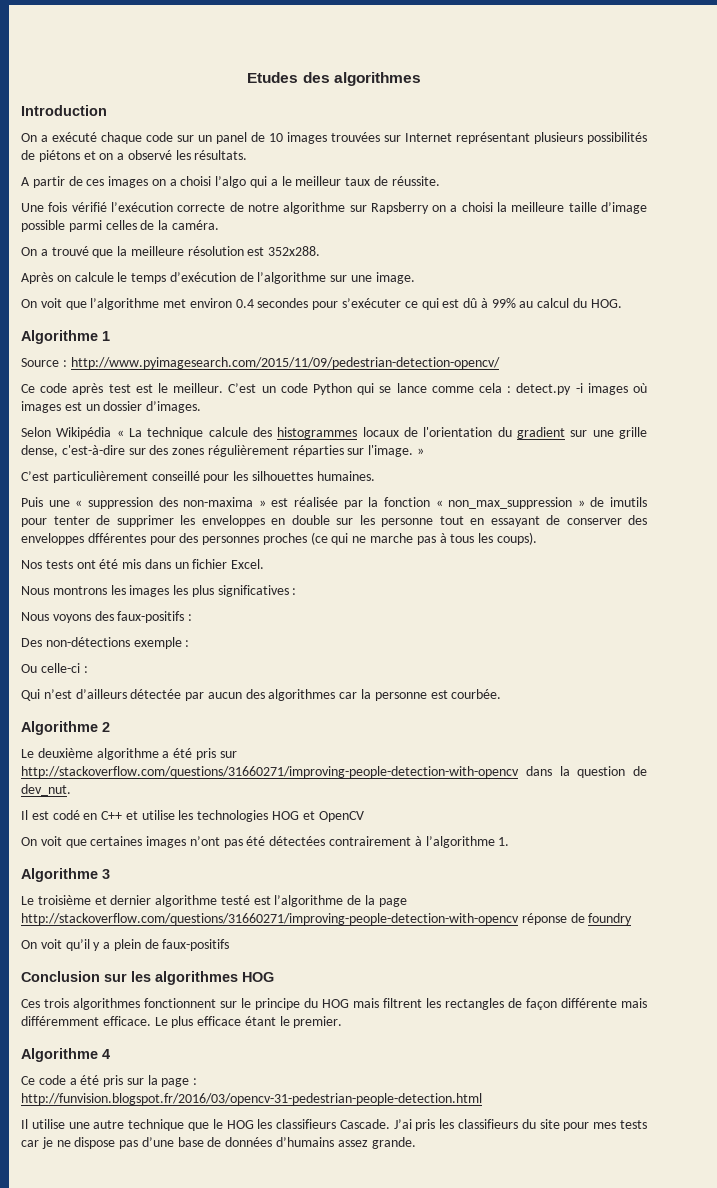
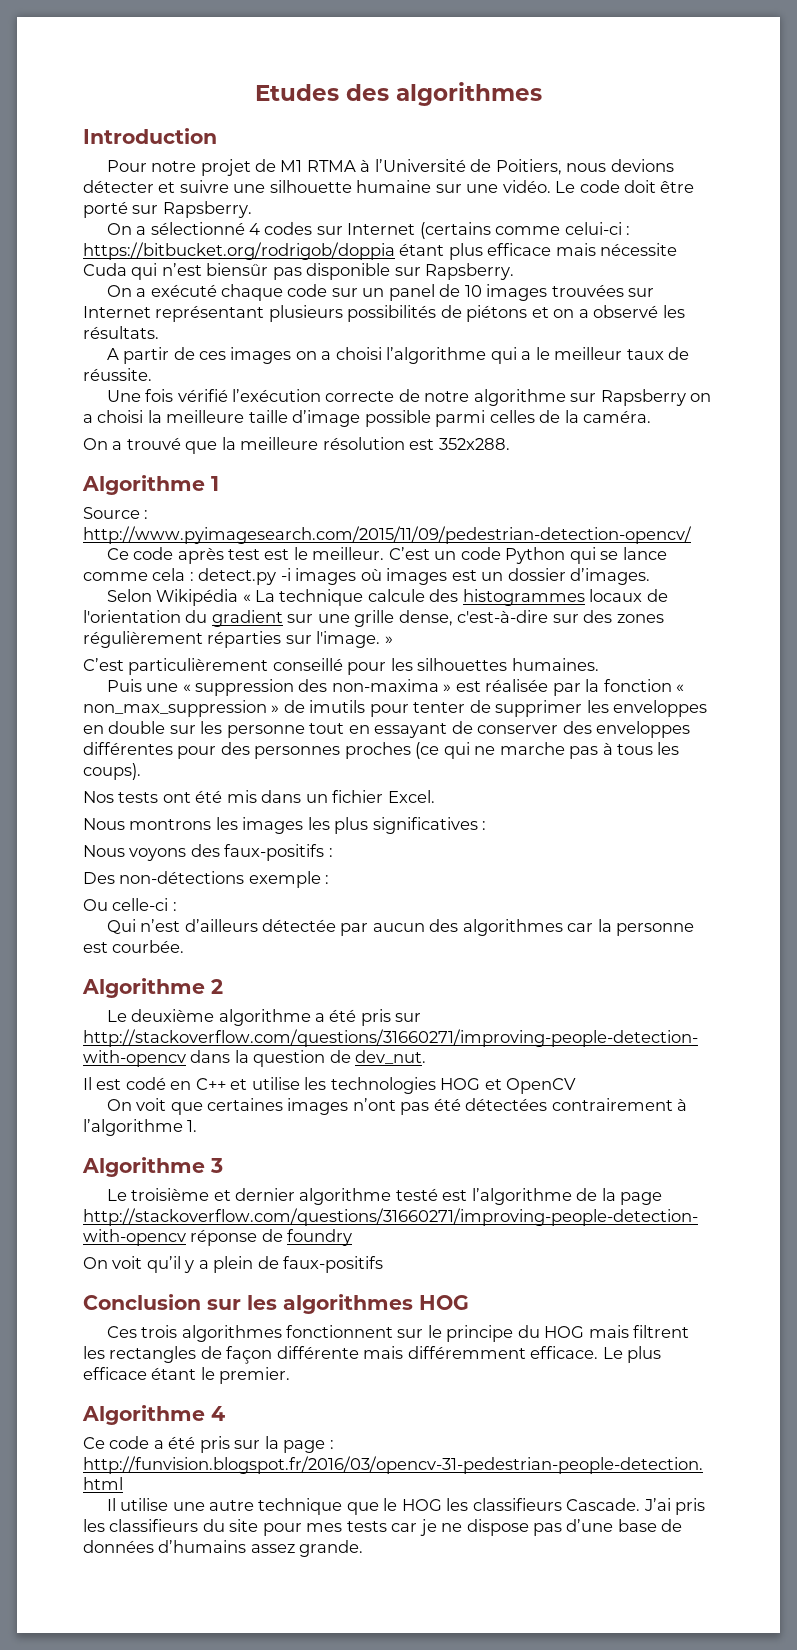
(107, 110) none -> [106,159,674,176] [83,180,695,193] [83,201,252,218] [106,222,631,239] [83,242,678,260] [83,263,515,280] // Pour notre projet de M1 RTMA à l’Université de Poitiers, nous devions détecter et suivre une silhouette humaine sur une vidéo. Le code doit être porté sur Rapsberry. // On a sélectionné 4 codes sur Internet (certains comme celui-ci : https://bitbucket.org/rodrigob/doppia étant plus efficace mais nécessite Cuda qui n’est biensûr pas disponible sur Rapsberry.
[215,176,247,188] l’algo -> [386,347,487,364] l’algorithme
[21,272,415,284] [21,298,622,310] // Après on calcule le temps d’exécution de l’algorithme sur une image. // On voit que l’algorithme met environ 0.4 secondes pour s’exécuter ce qui est dû à 99% au calcul du HOG. -> (510, 444) none
[87,533,146,543] dfférentes -> [83,742,173,755] différentes

